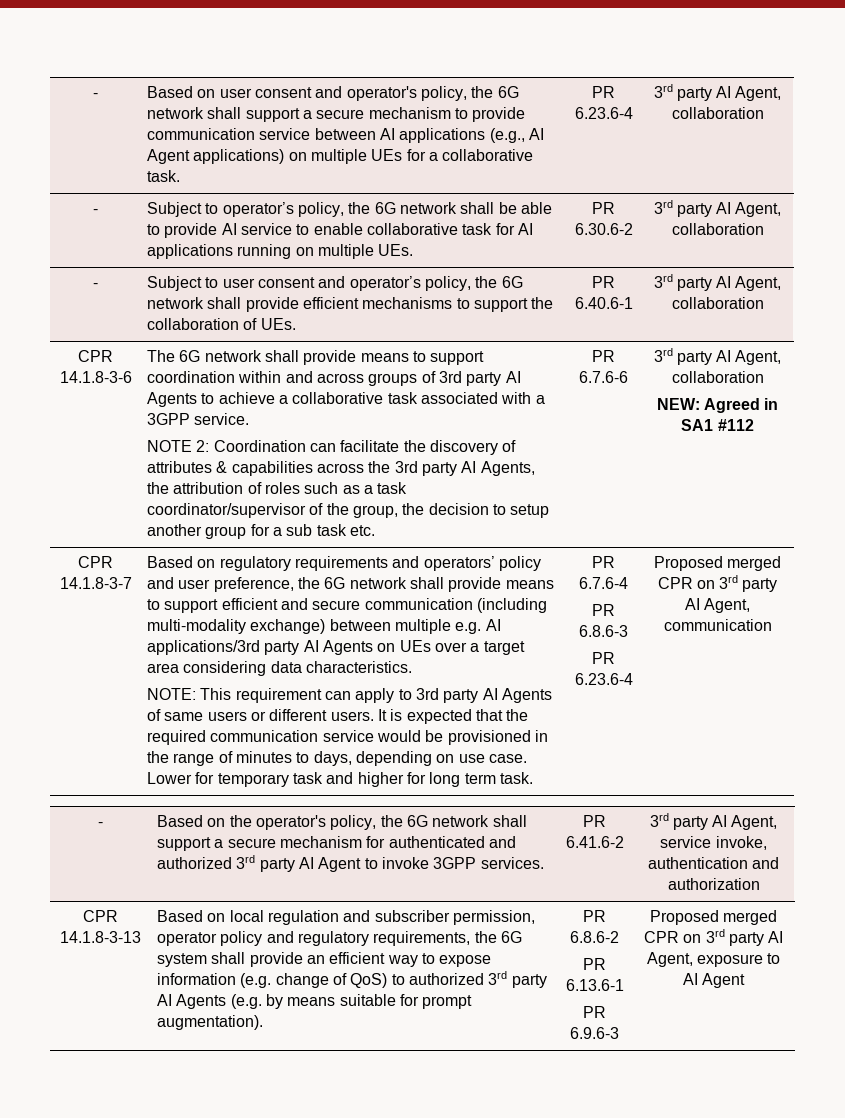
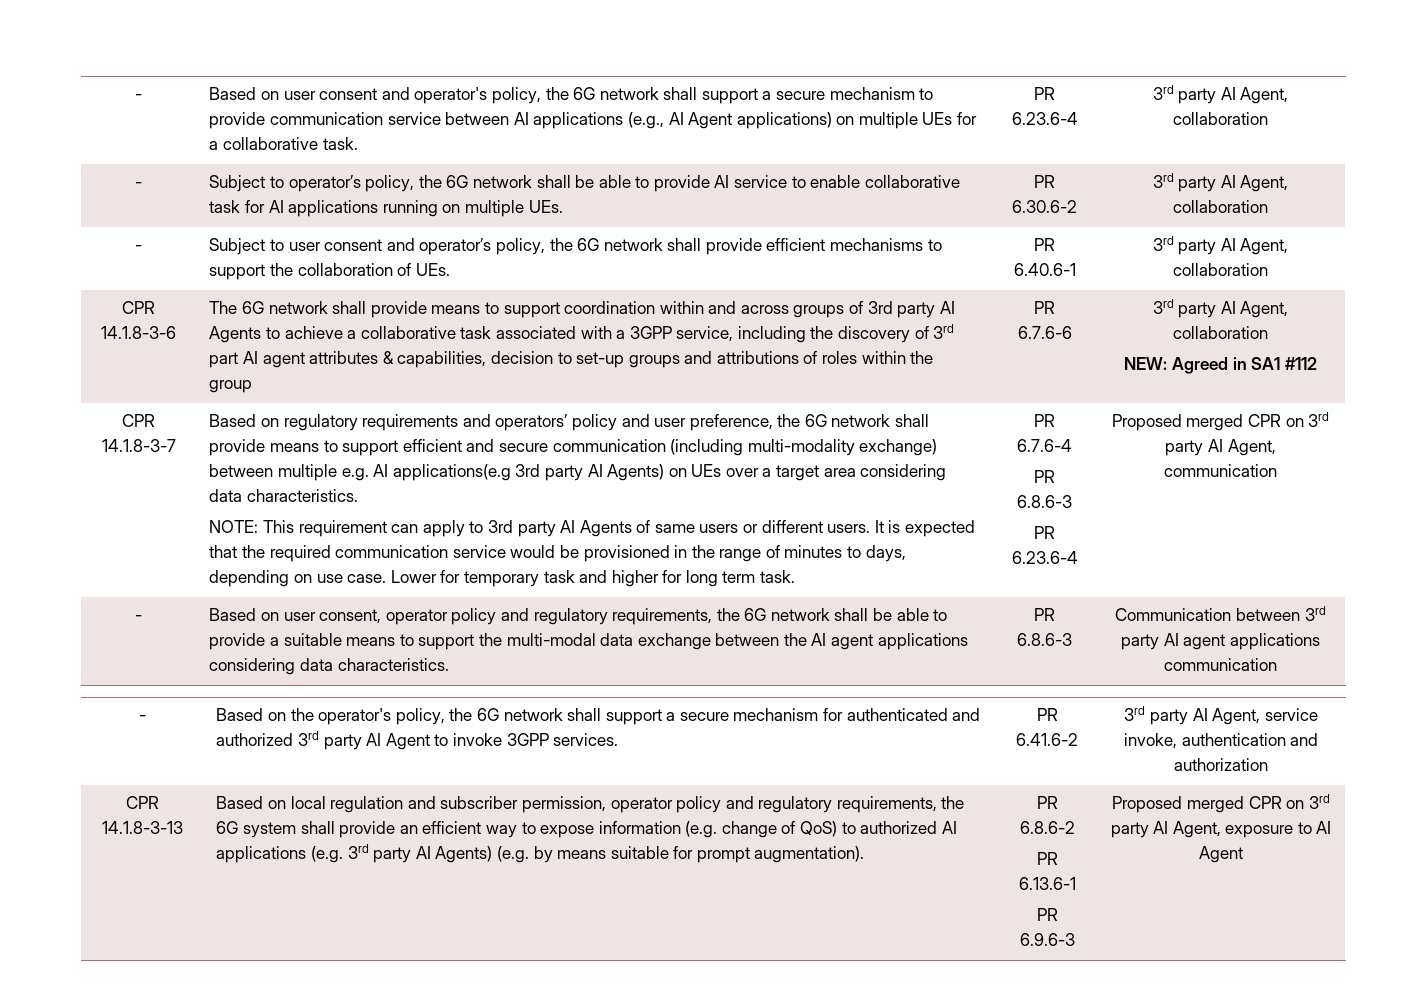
[194,413,250,425] [147,440,517,455] [147,461,535,476] [147,482,408,494] [147,503,550,518] [147,524,376,539] service. // NOTE 2: Coordination can facilitate the discovery of attributes & capabilities across the 3rd party AI Agents, the attribution of roles such as a task coordinator/supervisor of the group, the decision to setup another group for a sub task etc. -> [676,324,955,343] [209,351,934,368] [209,380,253,393] service, including the discovery of 3rd part AI agent attributes & capabilities, decision to set-up groups and attributions of roles within the group
[147,640,374,655] applications/3rd party AI Agents -> [392,464,665,481] applications(e.g 3rd party AI Agents)
(772, 625) none -> [135,615,142,621] [209,608,948,625] [209,633,968,650] [209,658,449,675] [1034,608,1055,621] [1017,633,1072,646] [1115,606,1326,621] [1121,633,1320,650] [1164,658,1277,671] // - | Based on user consent, operator policy and regulatory requirements, the 6G network shall be able to provide a suitable means to support the multi-modal data exchange between the AI agent applications considering data characteristics. | PR 6.8.6-3 | Communication between 3rd party AI agent applications communication
[488,971,547,988] [157,994,227,1009] 3rd party AI Agents -> [941,821,957,834] [216,844,493,863] AI applications (e.g. 3rd party AI Agents)

